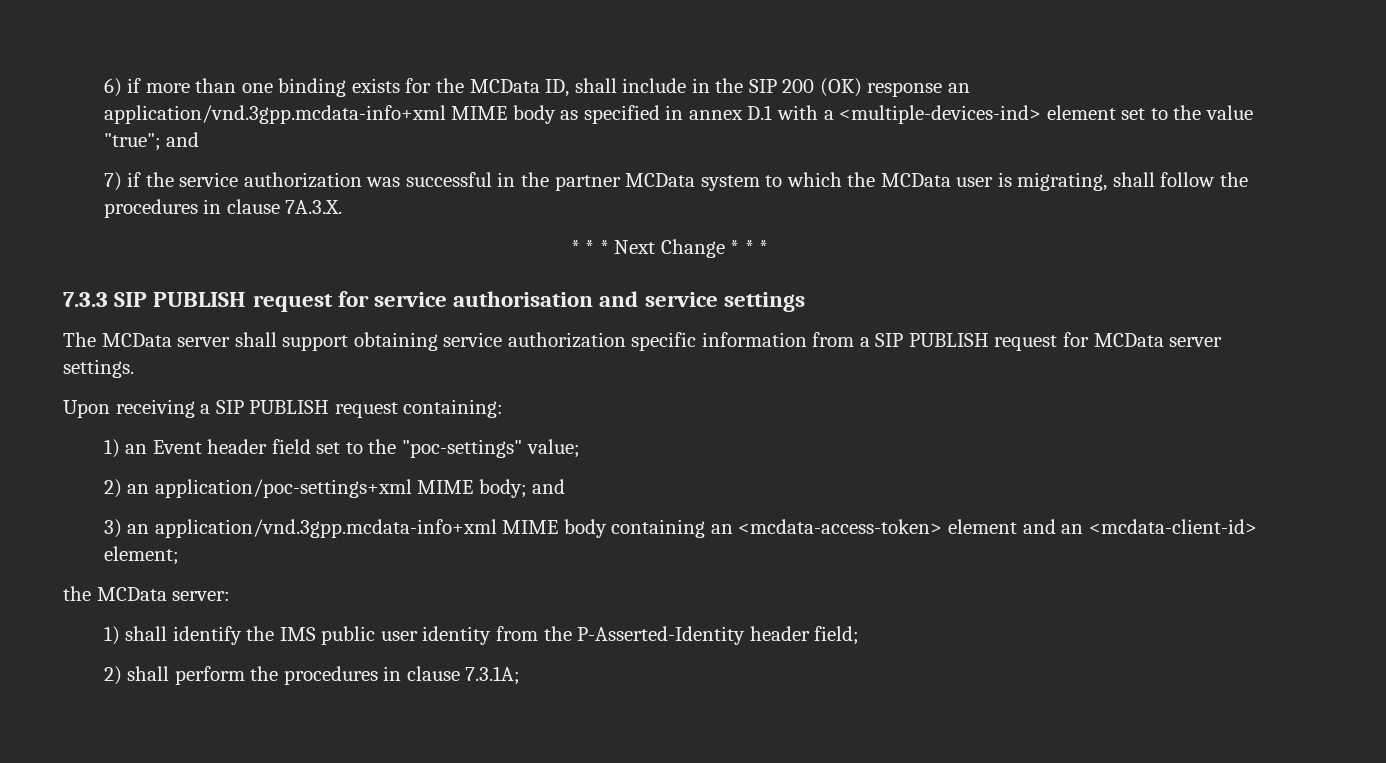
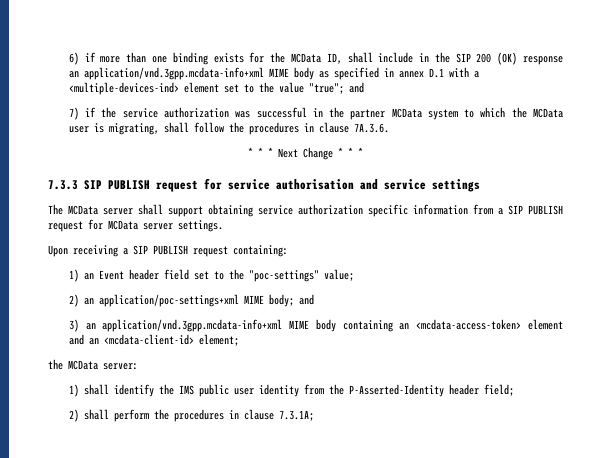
[285,200,343,214] 7A.3.X. -> [353,123,389,133] 7A.3.6.

